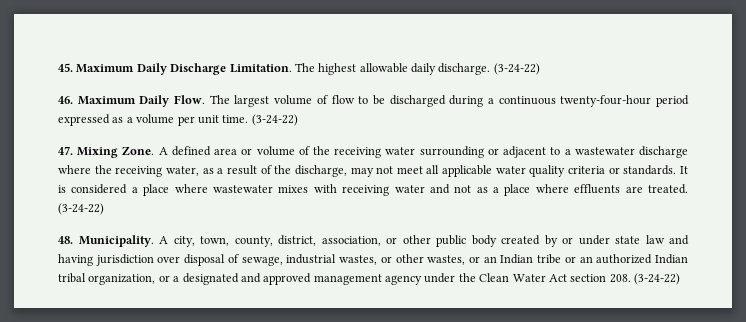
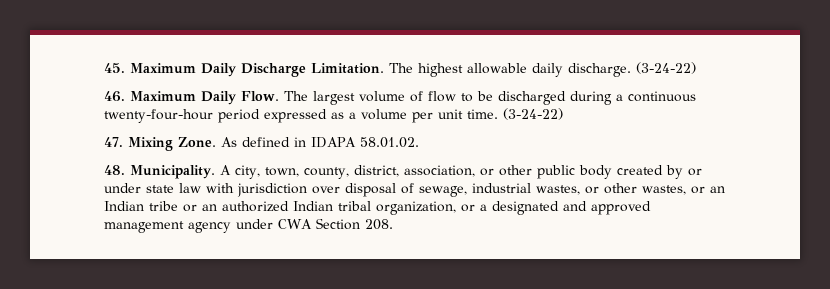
[158,146,688,158] [58,165,688,177] [58,184,689,196] [58,203,104,215] A defined area or volume of the receiving water surrounding or adjacent to a wastewater discharge where the receiving water, as a result of the discharge, may not meet all applicable water quality criteria or standards. It is considered a place where wastewater mixes with receiving water and not as a place where effluents are treated. (3-24-22) -> [221,137,419,148] As defined in IDAPA 58.01.02.
[669,235,689,245] [58,254,93,266] and having -> [206,183,234,193] with
[458,273,680,285] the Clean Water Act section 208. (3-24-22) -> [278,218,393,230] CWA Section 208.

